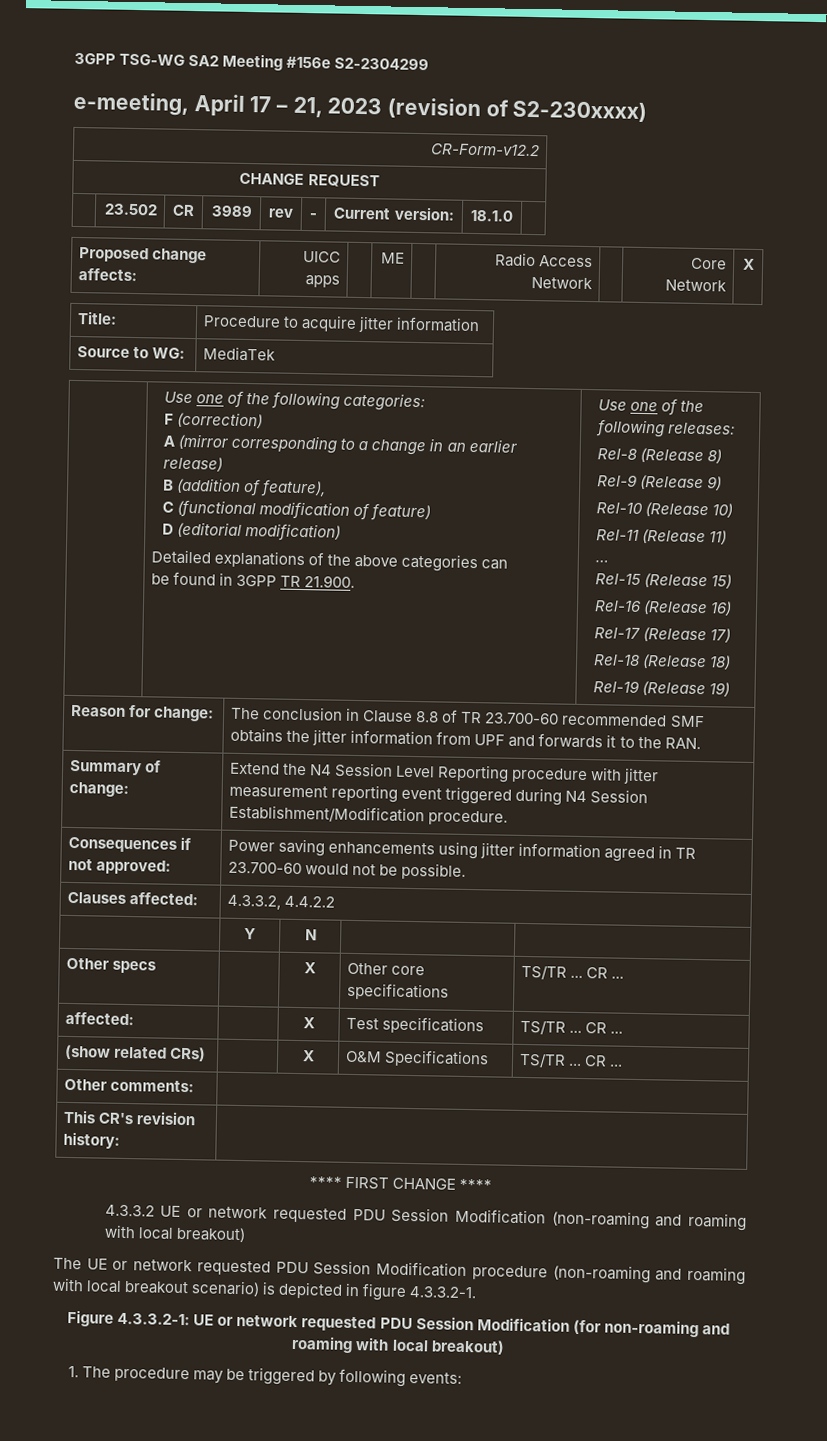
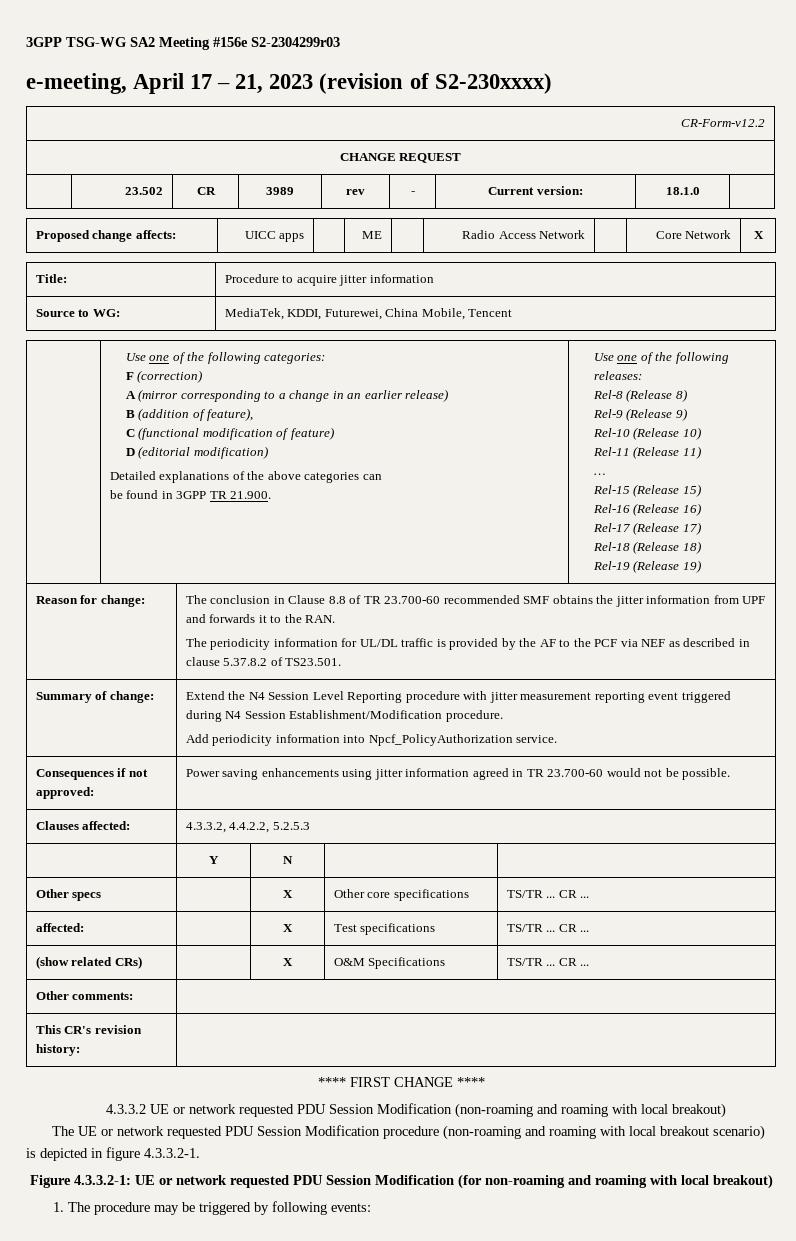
[334,57,430,71] S2-2304299 -> [251,37,340,47] S2-2304299r03
[203,346,277,362] MediaTek -> [224,308,513,320] MediaTek, KDDI, Futurewei, China Mobile, Tencent
(701, 743) none -> [185,638,750,650] [185,657,342,666] // The periodicity information for UL/DL traffic is provided by the AF to the PCF via NEF as described in clause 5.37.8.2 of TS23.501.
(509, 818) none -> [185,734,558,746] // Add periodicity information into Npcf_PolicyAuthorization service.
[284,895,336,908] 4.4.2.2 -> [229,822,310,833] 4.4.2.2, 5.2.5.3

